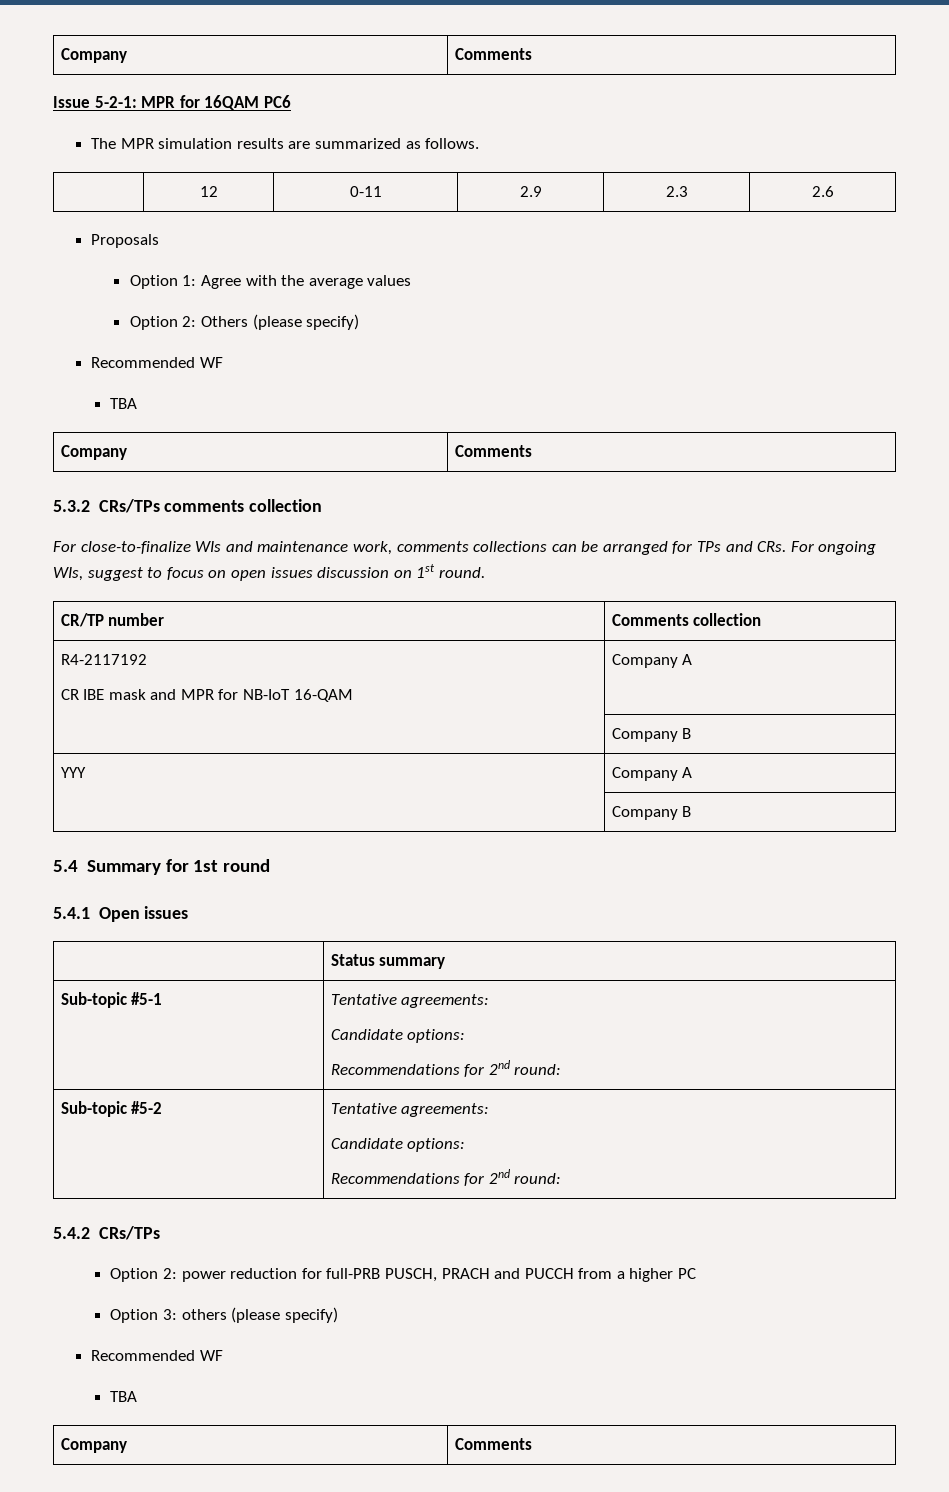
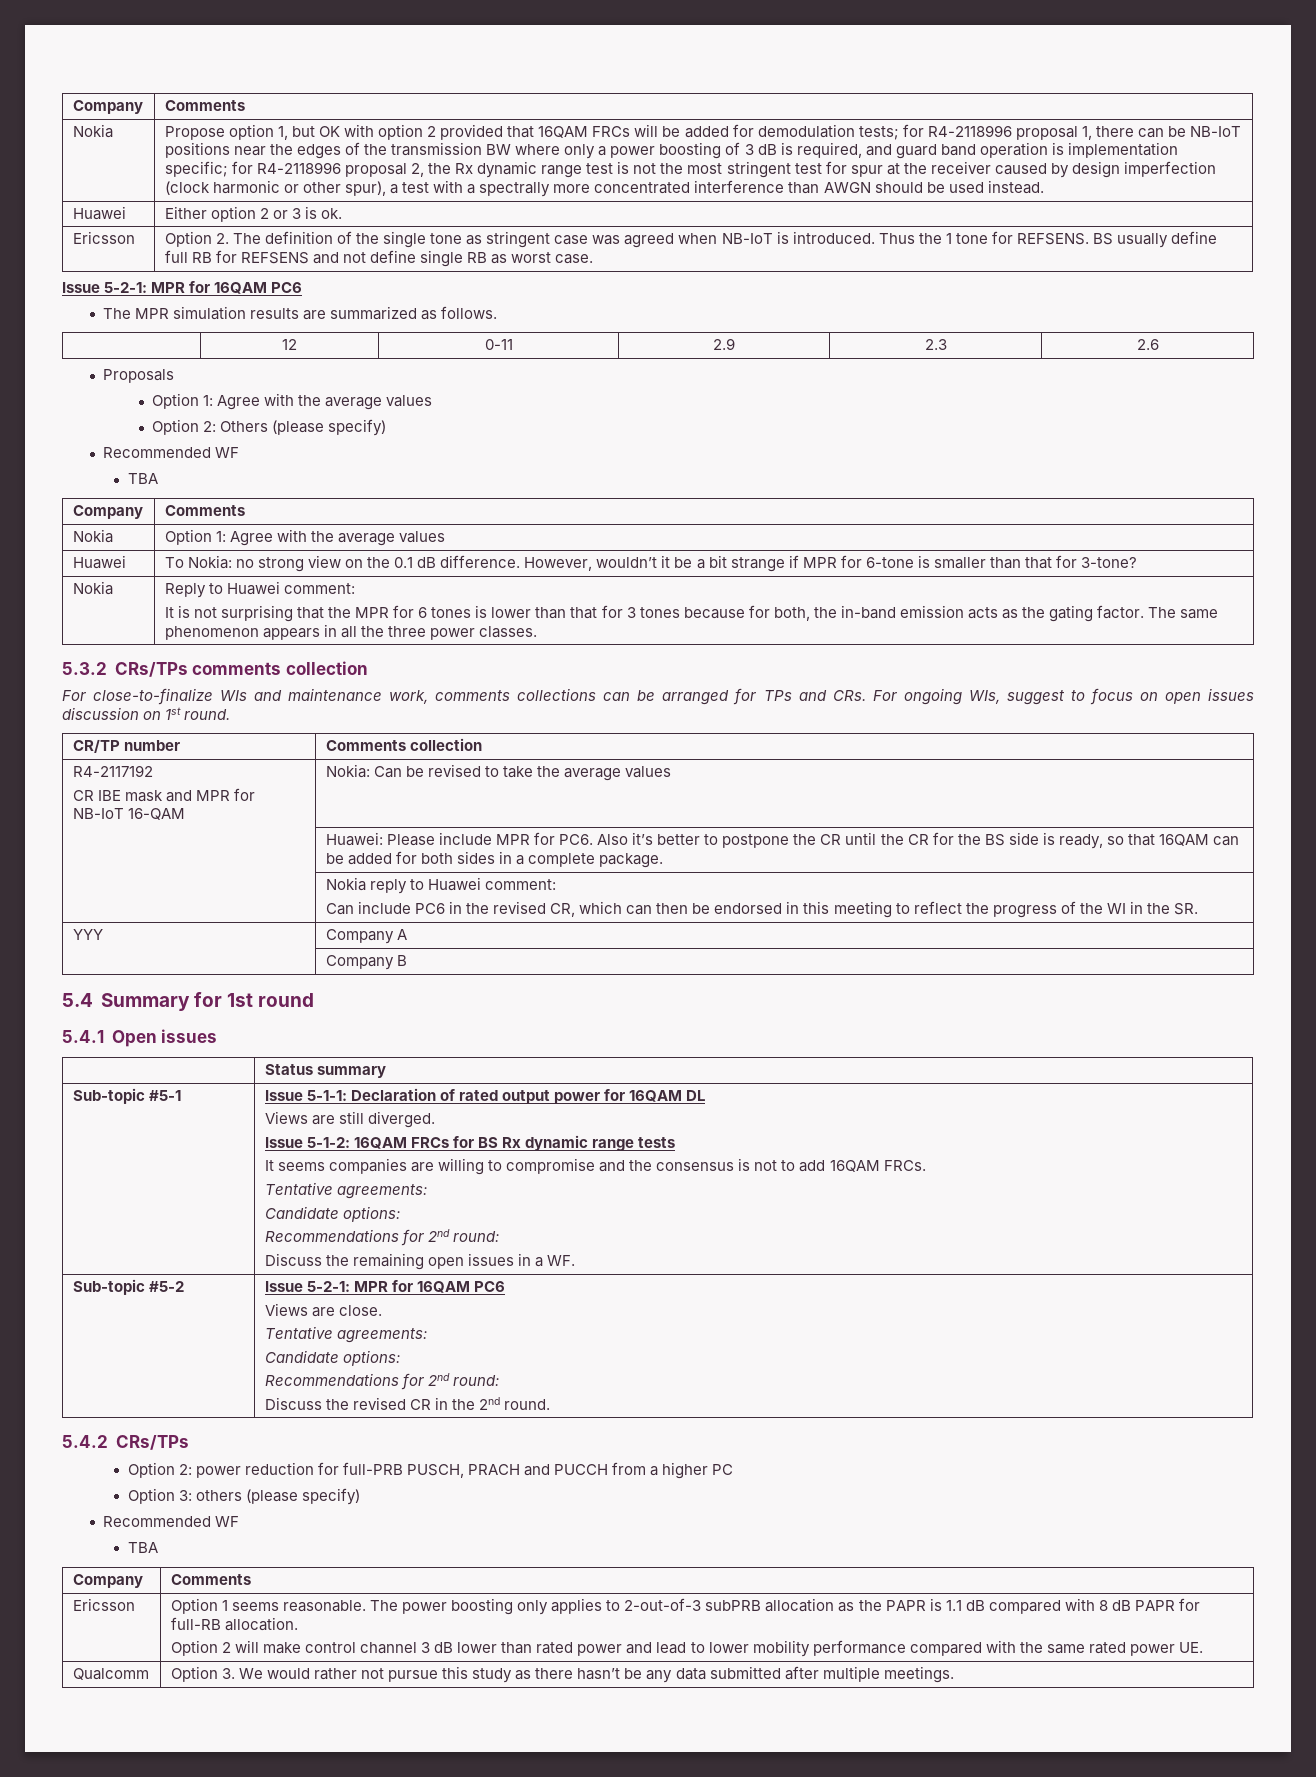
[60,48,127,63] [454,48,532,60] Company | Comments -> [72,100,143,114] [164,100,245,111] [72,124,113,138] [164,124,1242,140] [164,142,1178,159] [164,161,1217,178] [164,180,1044,197] [72,206,126,220] [164,206,343,222] [72,231,135,244] [164,231,1218,248] [164,250,594,267] Company | Comments // Nokia | Propose option 1, but OK with option 2 provided that 16QAM FRCs will be added for demodulation tests; for R4-2118996 proposal 1, there can be NB-IoT positions near the edges of the transmission BW where only a power boosting of 3 dB is required, and guard band operation is implementation specific; for R4-2118996 proposal 2, the Rx dynamic range test is not the most stringent test for spur at the receiver caused by design imperfection (clock harmonic or other spur), a test with a spectrally more concentrated interference than AWGN should be used instead. // Huawei | Either option 2 or 3 is ok. // Ericsson | Option 2. The definition of the single tone as stringent case was agreed when NB-IoT is introduced. Thus the 1 tone for REFSENS. BS usually define full RB for REFSENS and not define single RB as worst case.
(532, 451) none -> [72,529,113,543] [164,529,446,546] [72,555,126,569] [164,555,1138,572] [72,581,113,595] [164,581,355,598] [164,605,1219,622] [164,624,538,640] // Nokia | Option 1: Agree with the average values // Huawei | To Nokia: no strong view on the 0.1 dB difference. However, wouldn’t it be a bit strange if MPR for 6-tone is smaller than that for 3-tone? // Nokia | Reply to Huawei comment: // It is not surprising that the MPR for 6 tones is lower than that for 3 tones because for both, the in-band emission acts as the gating factor. The same phenomenon appears in all the three power classes.
[611,654,693,668] [611,728,692,742] Company A // | Company B -> [325,764,672,781] [325,832,1240,849] [325,851,664,868] [325,877,557,894] [325,901,1199,918] Nokia: Can be revised to take the average values // | Huawei: Please include MPR for PC6. Also it’s better to postpone the CR until the CR for the BS side is ready, so that 16QAM can be added for both sides in a complete package. // | Nokia reply to Huawei comment: // Can include PC6 in the revised CR, which can then be endorsed in this meeting to reflect the progress of the WI in the SR.
[330,994,490,1008] [330,1029,466,1043] [330,1060,562,1077] [60,1101,163,1117] [330,1103,490,1117] [330,1138,466,1152] [330,1169,562,1186] Tentative agreements: // Candidate options: // Recommendations for 2nd round: // Sub-topic #5-2 | Tentative agreements: // Candidate options: // Recommendations for 2nd round: -> [264,1088,706,1104] [264,1111,435,1128] [264,1135,676,1151] [264,1158,926,1175] [264,1182,427,1199] [264,1206,400,1222] [264,1229,499,1246] [264,1253,576,1270] [72,1279,184,1295] [264,1280,506,1293] [264,1303,382,1317] [264,1326,427,1343] [264,1350,400,1366] [264,1373,499,1390] [264,1397,551,1410] Issue 5-1-1: Declaration of rated output power for 16QAM DL // Views are still diverged. // Issue 5-1-2: 16QAM FRCs for BS Rx dynamic range tests // It seems companies are willing to compromise and the consensus is not to add 16QAM FRCs. // Tentative agreements: // Candidate options: // Recommendations for 2nd round: // Discuss the remaining open issues in a WF. // Sub-topic #5-2 | Issue 5-2-1: MPR for 16QAM PC6 // Views are close. // Tentative agreements: // Candidate options: // Recommendations for 2nd round: // Discuss the revised CR in the 2nd round.
(532, 1444) none -> [72,1598,135,1611] [170,1598,1201,1615] [170,1617,298,1631] [170,1640,1204,1657] [72,1668,149,1680] [170,1666,954,1683] // Ericsson | Option 1 seems reasonable. The power boosting only applies to 2-out-of-3 subPRB allocation as the PAPR is 1.1 dB compared with 8 dB PAPR for full-RB allocation. // Option 2 will make control channel 3 dB lower than rated power and lead to lower mobility performance compared with the same rated power UE. // Qualcomm | Option 3. We would rather not pursue this study as there hasn’t be any data submitted after multiple meetings.

